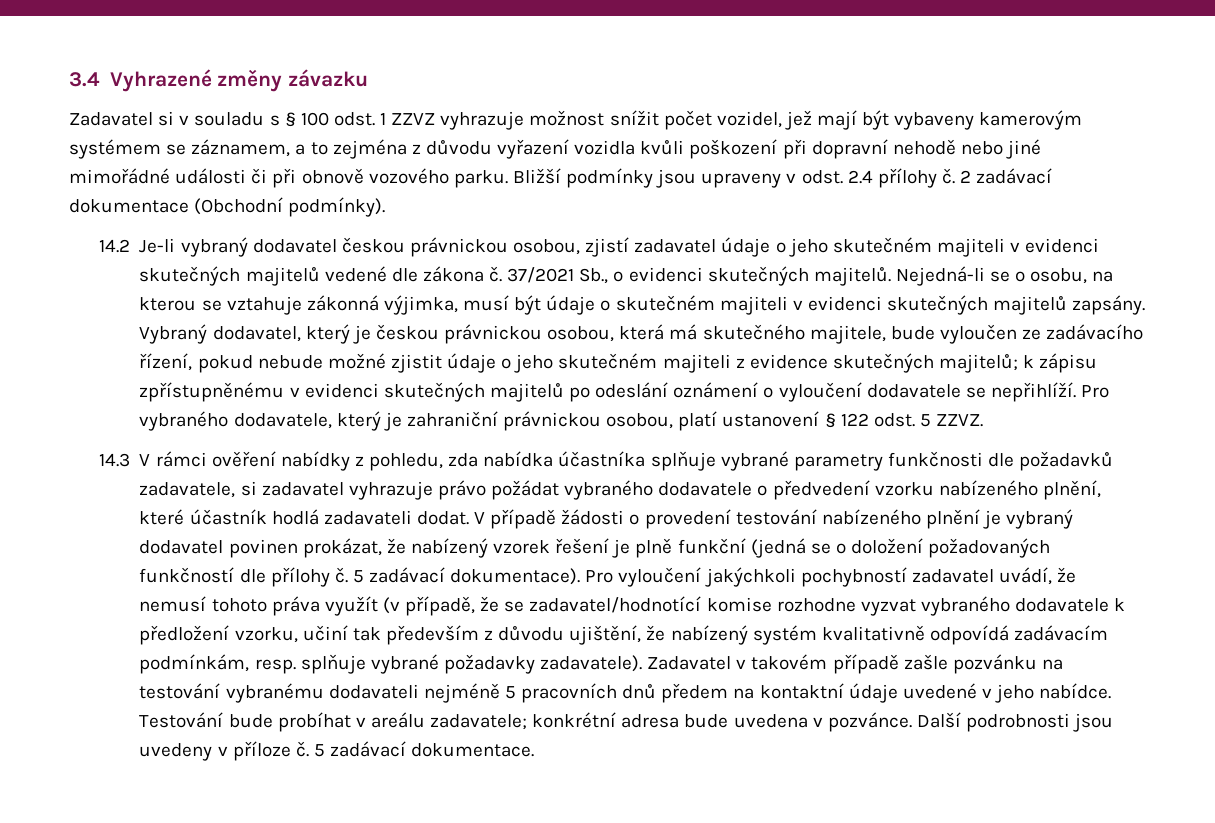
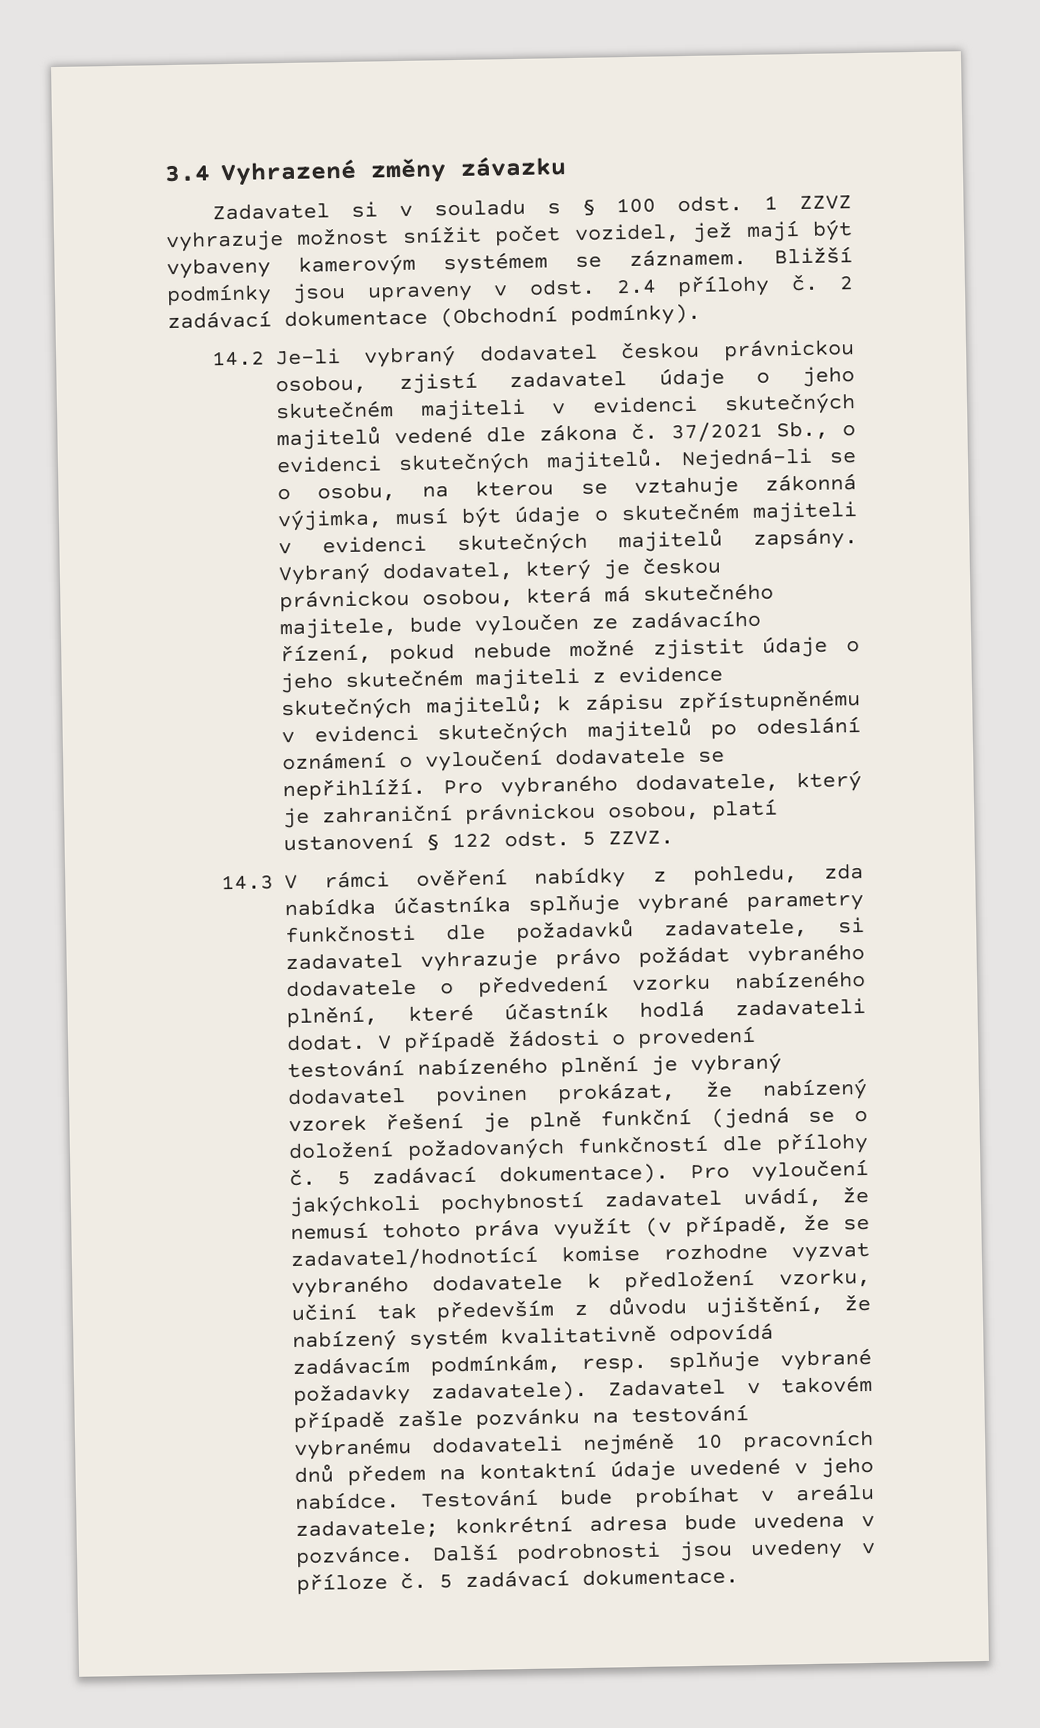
[191,139,1042,159] [69,168,508,188] záznamem, a to zejména z důvodu vyřazení vozidla kvůli poškození při dopravní nehodě nebo jiné mimořádné události či při obnově vozového parku. -> [629,247,747,267] záznamem.
[504,686,516,699] 5 -> [694,1433,723,1450] 10

